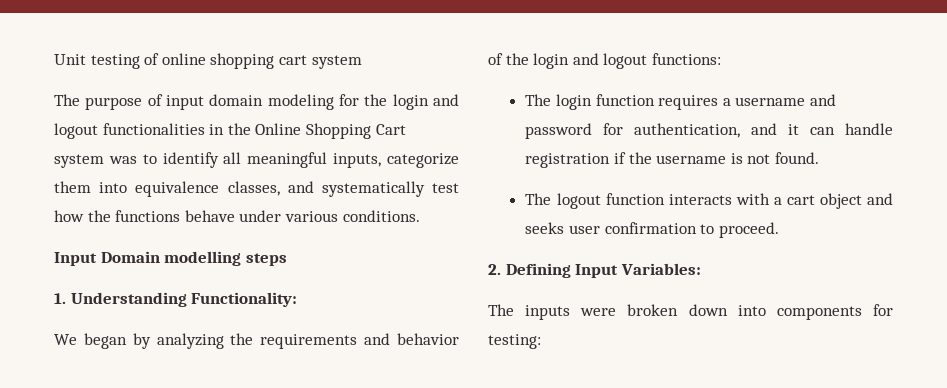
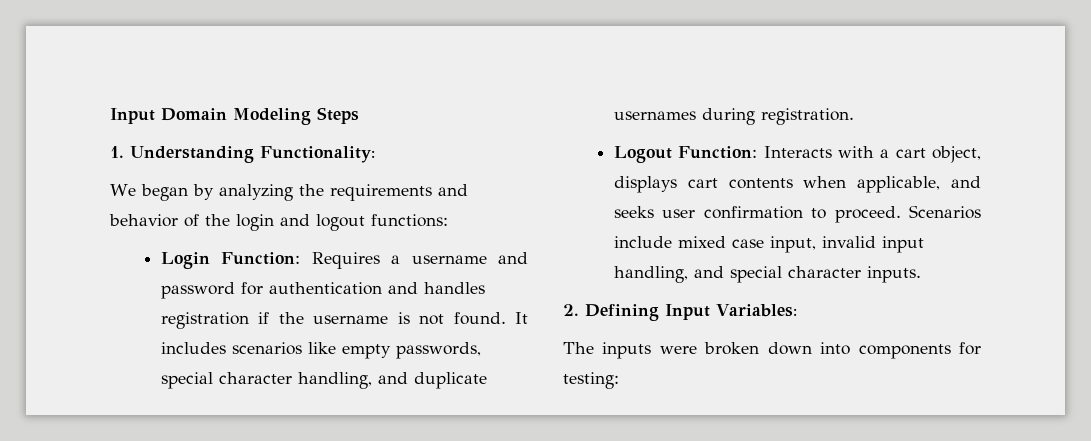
[54,53,362,69] [54,94,459,110] [54,123,406,139] [54,152,459,168] [54,181,459,197] [54,210,420,222] [54,251,287,266] Unit testing of online shopping cart system // The purpose of input domain modeling for the login and logout functionalities in the Online Shopping Cart system was to identify all meaningful inputs, categorize them into equivalence classes, and systematically test how the functions behave under various conditions. // Input Domain modelling steps -> [110,107,359,125] Input Domain Modeling Steps
[525,94,719,110] The login function requires -> [160,252,380,269] Login Function: Requires
[634,123,893,138] authentication, and it can handle -> [268,282,485,295] authentication and handles
[525,193,862,209] // The logout function interacts with a cart object -> [515,312,529,324] [160,342,481,359] [160,372,487,389] [613,108,854,125] [613,146,981,163] [613,176,941,193] It includes scenarios like empty passwords, special character handling, and duplicate usernames during registration. // Logout Function: Interacts with a cart object, displays cart contents when applicable,
(779, 230) none -> [909,205,981,219] [613,236,924,253] [613,266,921,283] Scenarios include mixed case input, invalid input handling, and special character inputs.

